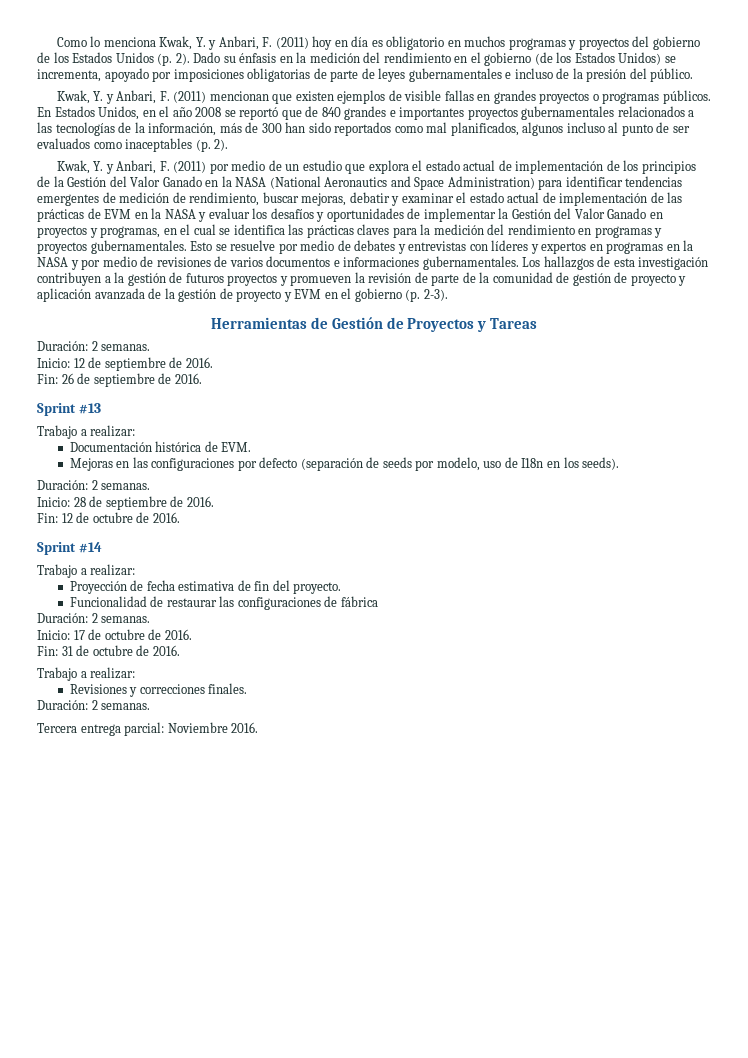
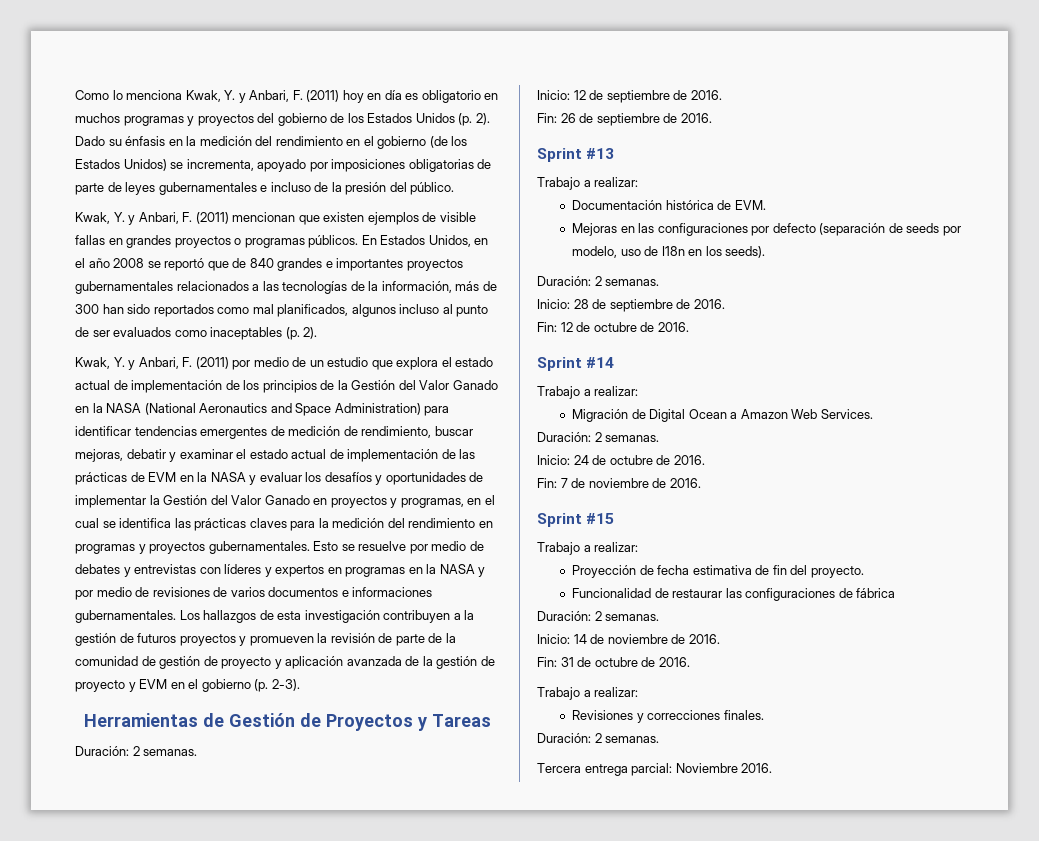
(136, 570) none -> [572,409,873,422] [537,432,660,442] [537,455,705,465] [537,478,701,488] [537,513,615,527] [537,542,639,555] // Migración de Digital Ocean a Amazon Web Services. // Duración: 2 semanas. // Inicio: 24 de octubre de 2016. // Fin: 7 de noviembre de 2016. // Sprint #15 // Trabajo a realizar:
[73,629,145,640] 17 de octubre -> [573,634,668,644] 14 de noviembre

